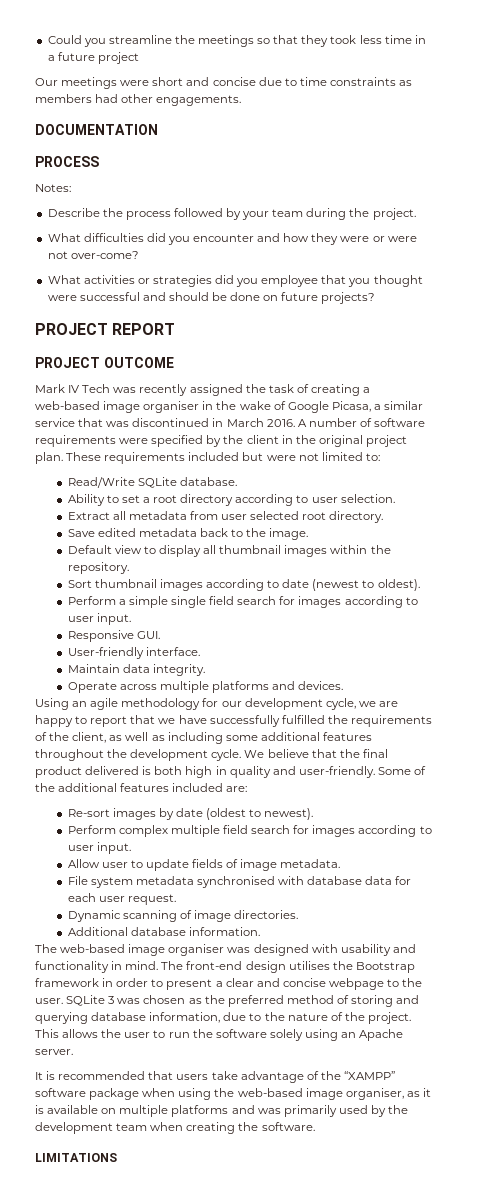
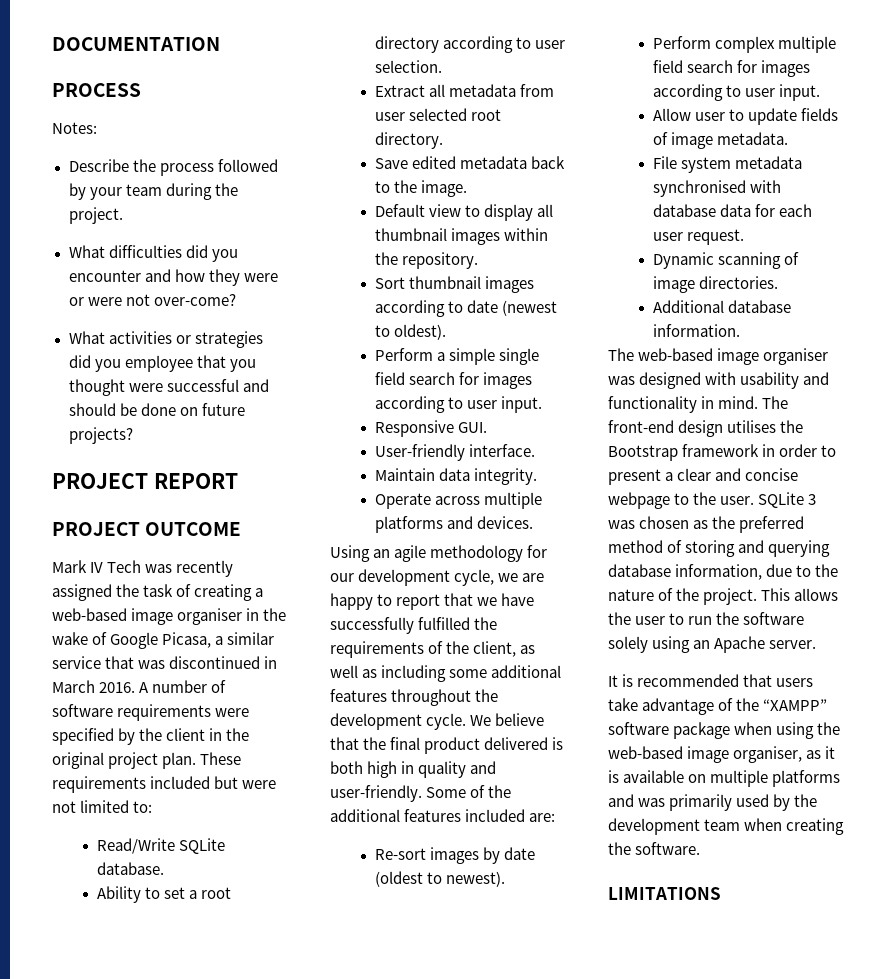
[47,35,426,47] [47,52,139,64] [35,77,413,89] [35,94,242,106] Could you streamline the meetings so that they took less time in a future project // Our meetings were short and concise due to time constraints as members had other engagements. // -> (52, 44) none

